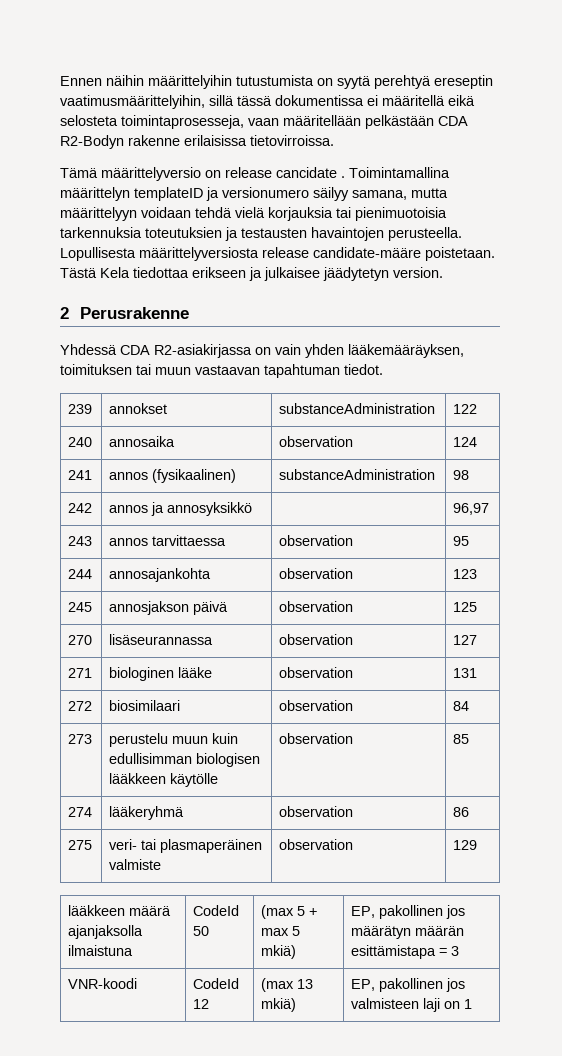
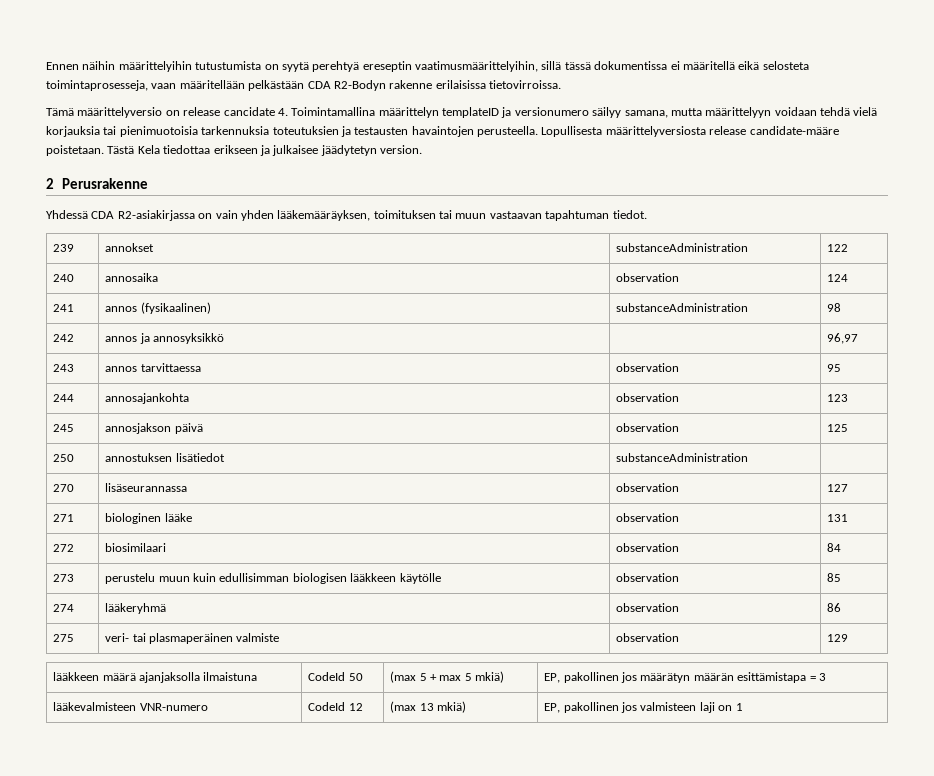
[341,176,345,178] . -> [277,108,288,116] 4.
(478, 607) none -> [53,454,75,462] [105,453,225,462] [616,453,749,462] // 250 | annostuksen lisätiedot | substanceAdministration |
[68,978,138,989] VNR-koodi -> [53,702,208,711] lääkevalmisteen VNR-numero

